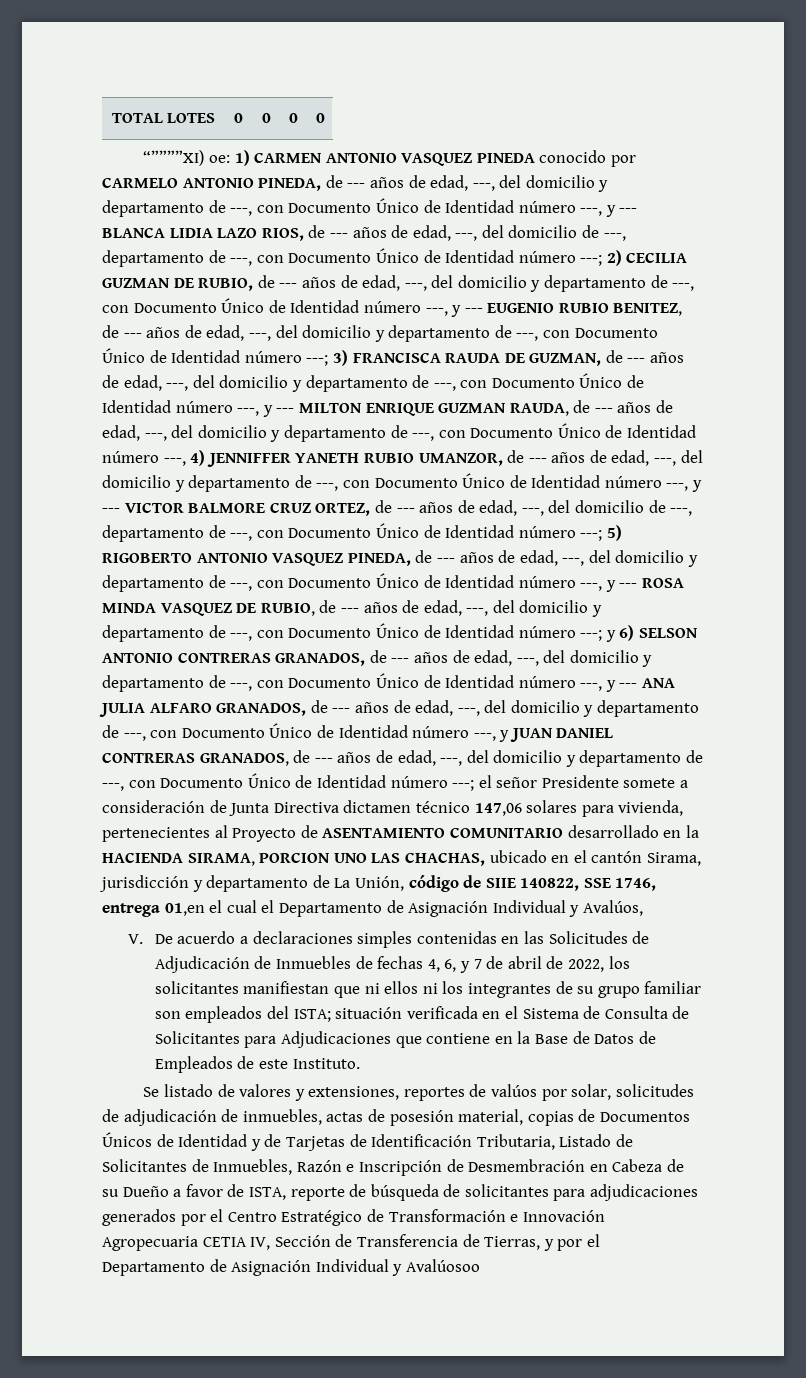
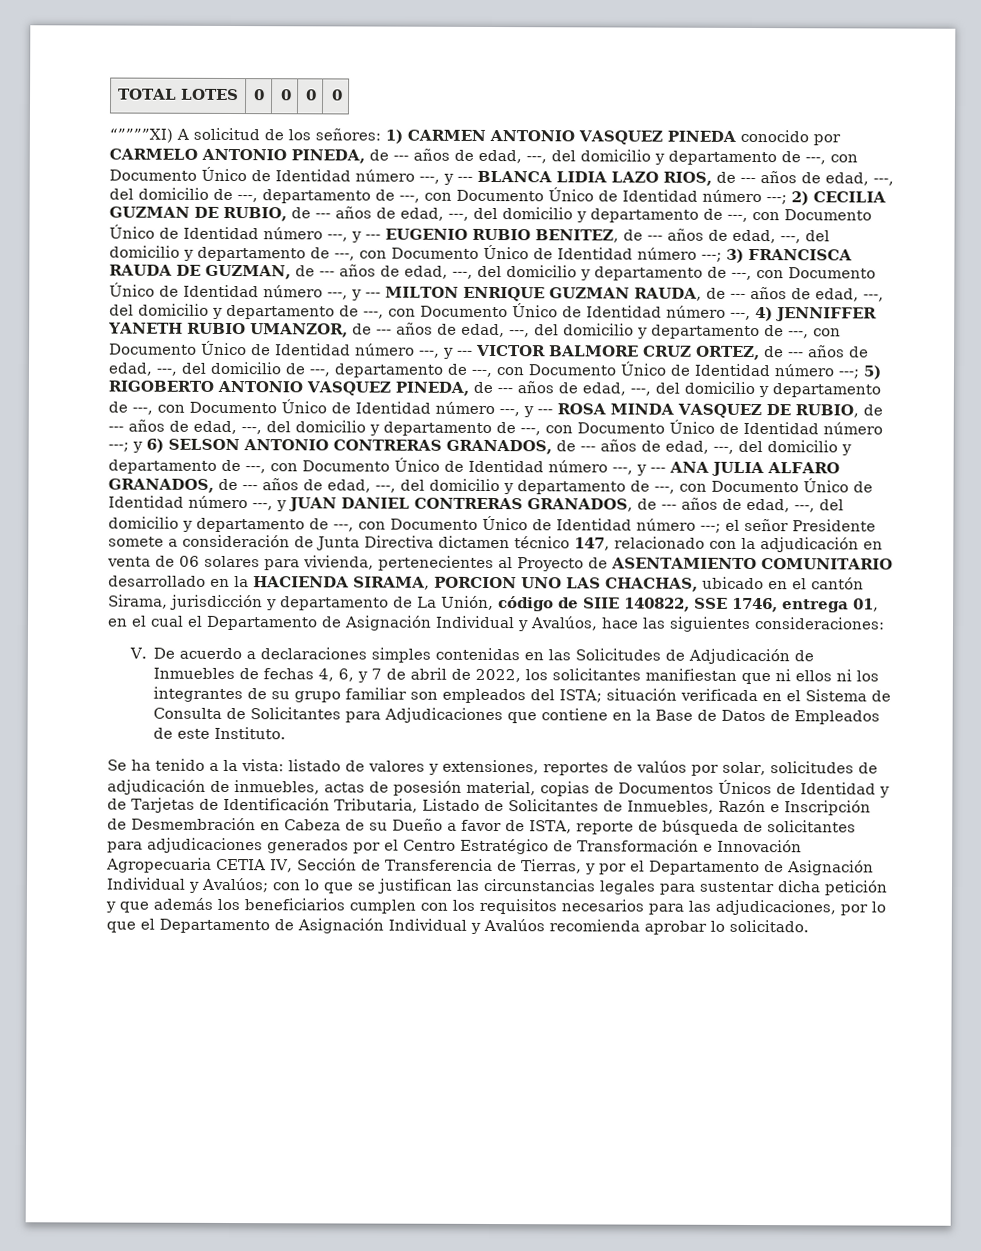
[208,155,230,163] oe: -> [176,127,381,141] A solicitud de los señores:
[474,803,522,816] 147,06 -> [574,536,883,553] [107,555,200,567] 147, relacionado con la adjudicación en venta de 06
[164,903,205,916] 01,en -> [853,598,879,612] [107,618,128,627] 01, en
(643, 908) none -> [601,616,885,632] hace las siguientes consideraciones:
(160, 1092) none -> [131,758,284,772] ha tenido a la vista:
[405,1259,480,1272] Avalúosoo -> [201,877,888,896] [105,897,886,916] [106,918,809,935] Avalúos; con lo que se justifican las circunstancias legales para sustentar dicha petición y que además los beneficiarios cumplen con los requisitos necesarios para las adjudicaciones, por lo que el Departamento de Asignación Individual y Avalúos recomienda aprobar lo solicitado.

